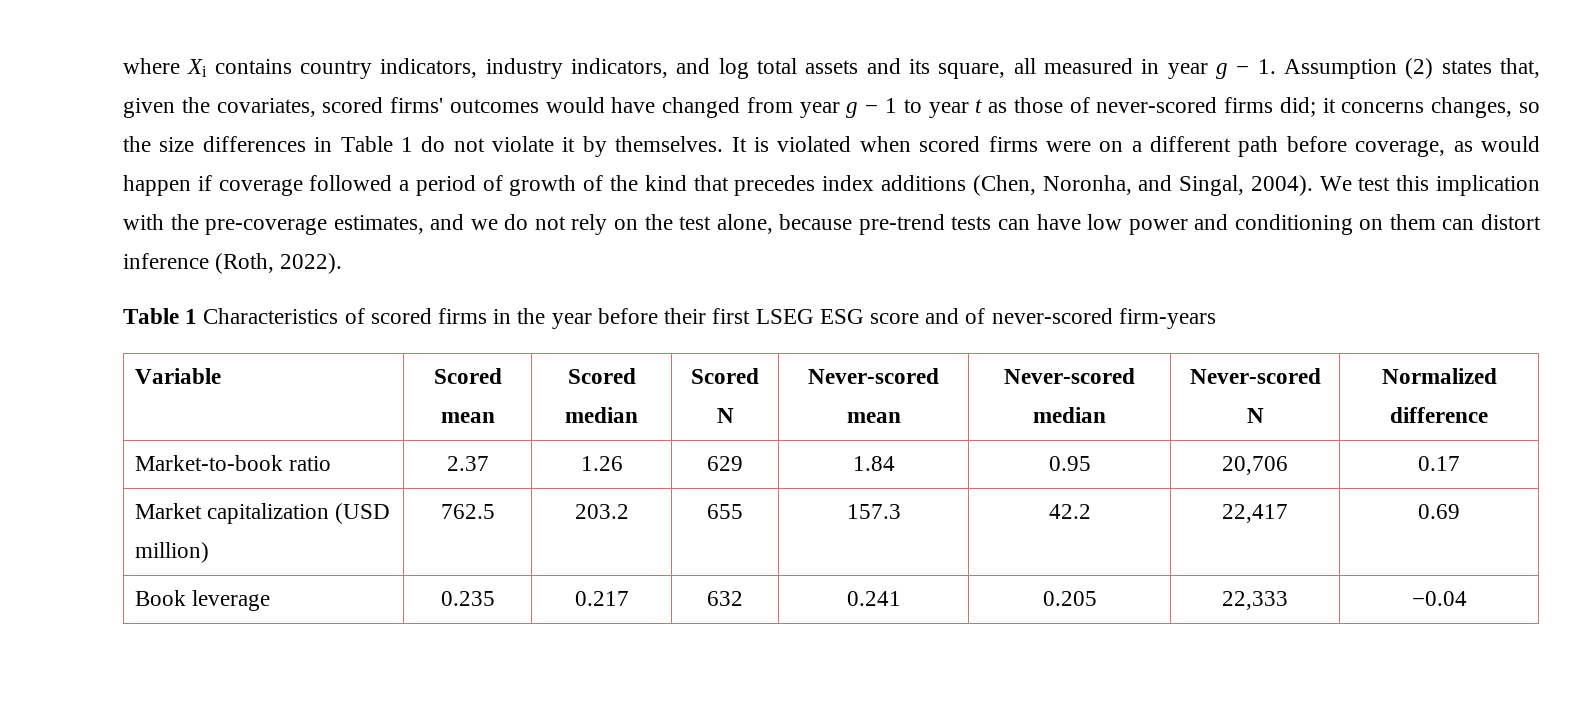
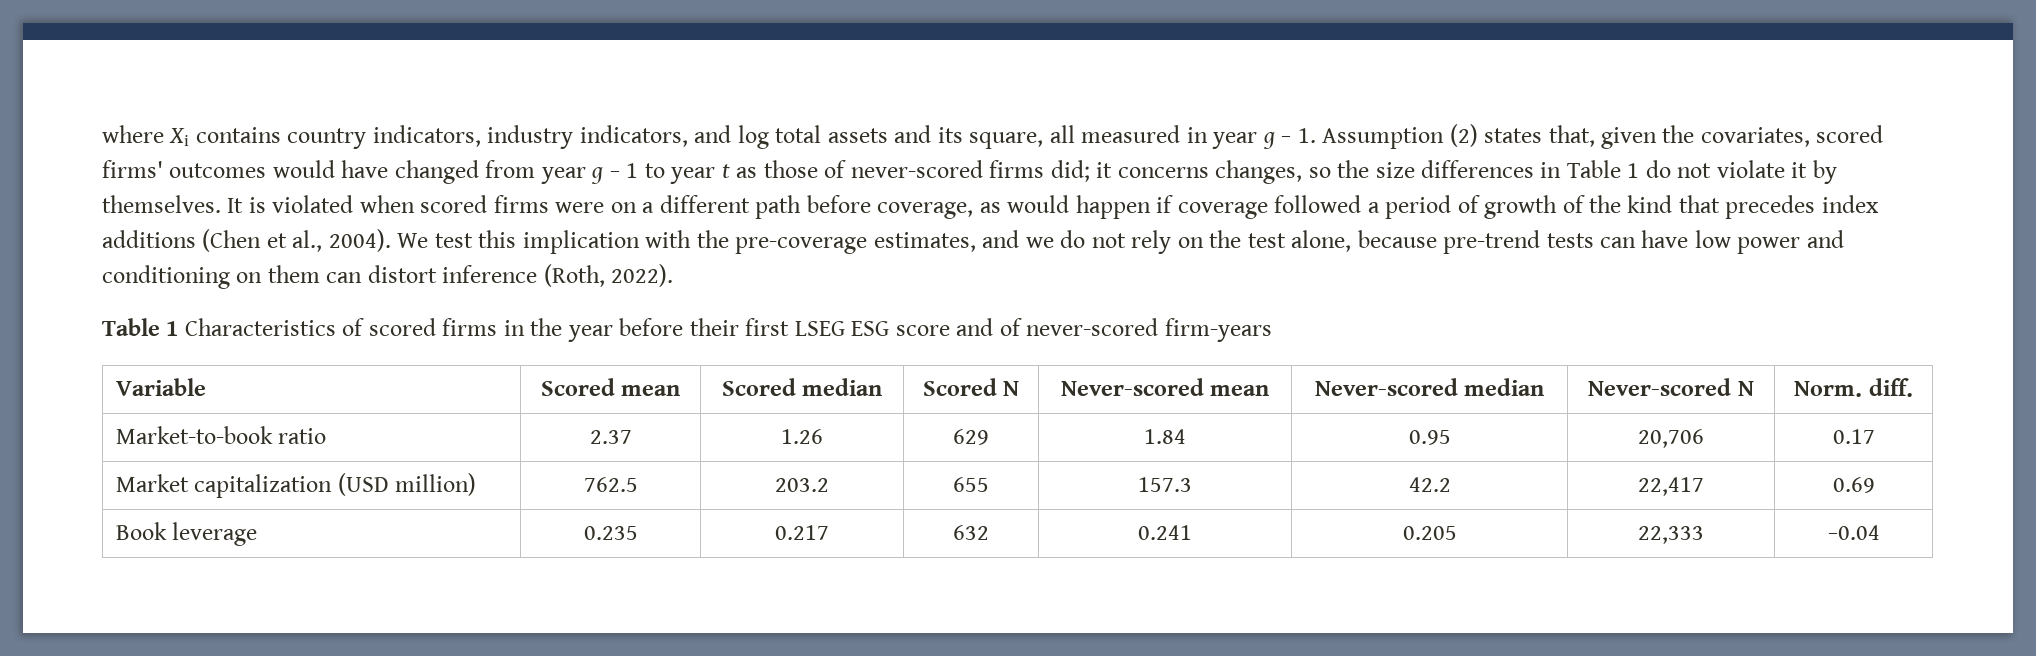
[972,175,1245,196] (Chen, Noronha, and Singal, -> [202,229,323,252] (Chen et al.,
[1381,368,1497,384] [1390,407,1488,423] Normalized difference -> [1794,378,1913,397] Norm. diff.

